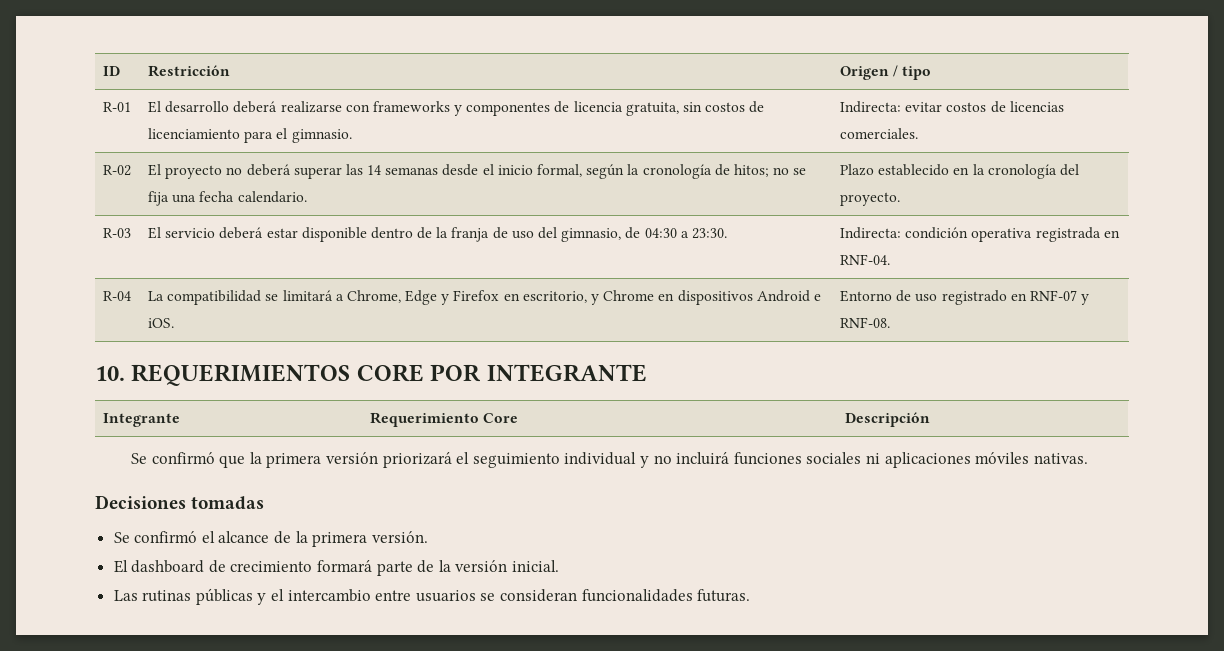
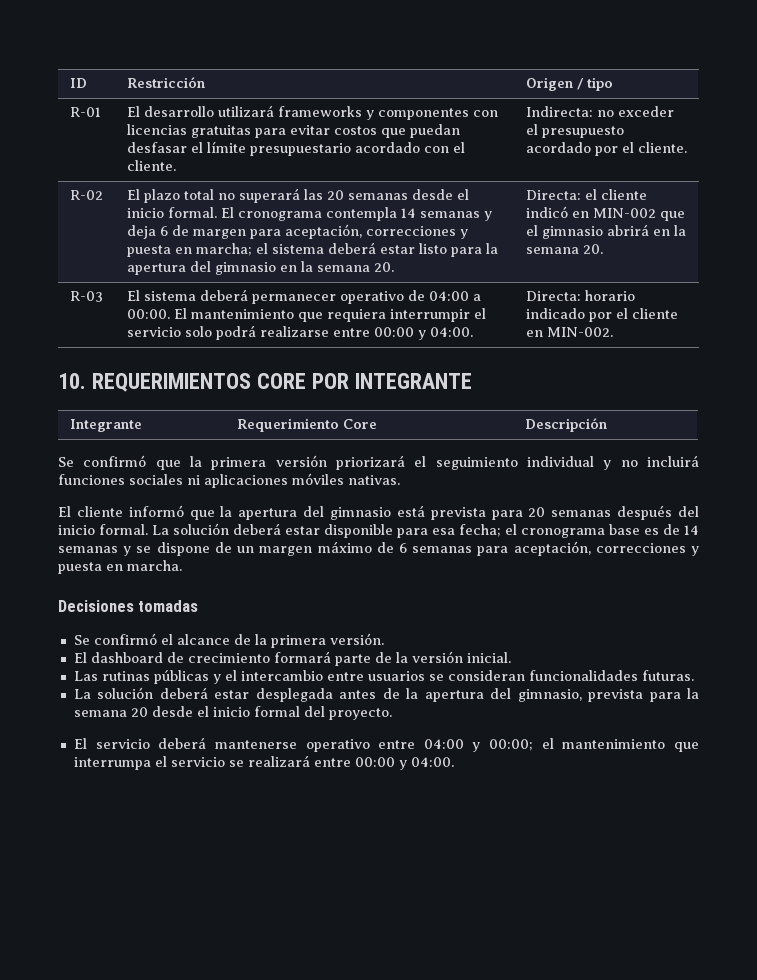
[233,101,765,116] [148,128,352,143] [840,101,1064,113] [840,128,919,139] [103,165,132,176] [148,164,807,179] [148,191,307,206] [840,164,1079,179] [840,192,901,206] [103,228,132,238] [148,227,727,242] [840,227,1120,242] [840,254,891,265] [103,291,132,301] [148,290,821,305] [148,318,175,328] [840,290,1090,305] [840,317,891,328] deberá realizarse con frameworks y componentes de licencia gratuita, sin costos de licenciamiento para el gimnasio. | Indirecta: evitar costos de licencias comerciales. // R-02 | El proyecto no deberá superar las 14 semanas desde el inicio formal, según la cronología de hitos; no se fija una fecha calendario. | Plazo establecido en la cronología del proyecto. // R-03 | El servicio deberá estar disponible dentro de la franja de uso del gimnasio, de 04:30 a 23:30. | Indirecta: condición operativa registrada en RNF-04. // R-04 | La compatibilidad se limitará a Chrome, Edge y Firefox en escritorio, y Chrome en dispositivos Android e iOS. | Entorno de uso registrado en RNF-07 y RNF-08. -> [217,105,498,120] [126,124,460,138] [126,141,465,156] [126,160,176,171] [525,106,674,117] [525,124,624,138] [525,142,687,156] [69,190,103,200] [126,188,469,203] [126,207,492,221] [126,224,468,239] [126,242,498,257] [126,261,394,275] [525,189,647,200] [525,206,685,221] [525,224,686,239] [525,244,603,254] [69,291,103,302] [126,289,481,304] [126,308,486,322] [126,325,473,340] [525,290,635,301] [525,308,678,322] [525,327,613,337] utilizará frameworks y componentes con licencias gratuitas para evitar costos que puedan desfasar el límite presupuestario acordado con el cliente. | Indirecta: no exceder el presupuesto acordado por el cliente. // R-02 | El plazo total no superará las 20 semanas desde el inicio formal. El cronograma contempla 14 semanas y deja 6 de margen para aceptación, correcciones y puesta en marcha; el sistema deberá estar listo para la apertura del gimnasio en la semana 20. | Directa: el cliente indicó en MIN-002 que el gimnasio abrirá en la semana 20. // R-03 | El sistema deberá permanecer operativo de 04:00 a 00:00. El mantenimiento que requiera interrumpir el servicio solo podrá realizarse entre 00:00 y 04:00. | Directa: horario indicado por el cliente en MIN-002.
(1088, 458) none -> [58,505,699,520] [58,523,699,538] [58,541,699,556] [58,560,182,574] // El cliente informó que la apertura del gimnasio está prevista para 20 semanas después del inicio formal. La solución deberá estar disponible para esa fecha; el cronograma base es de 14 semanas y se dispone de un margen máximo de 6 semanas para aceptación, correcciones y puesta en marcha.
(751, 595) none -> [73,687,700,702] [73,706,392,720] [73,737,699,752] [73,755,454,770] // La solución deberá estar desplegada antes de la apertura del gimnasio, prevista para la semana 20 desde el inicio formal del proyecto. // El servicio deberá mantenerse operativo entre 04:00 y 00:00; el mantenimiento que interrumpa el servicio se realizará entre 00:00 y 04:00.

